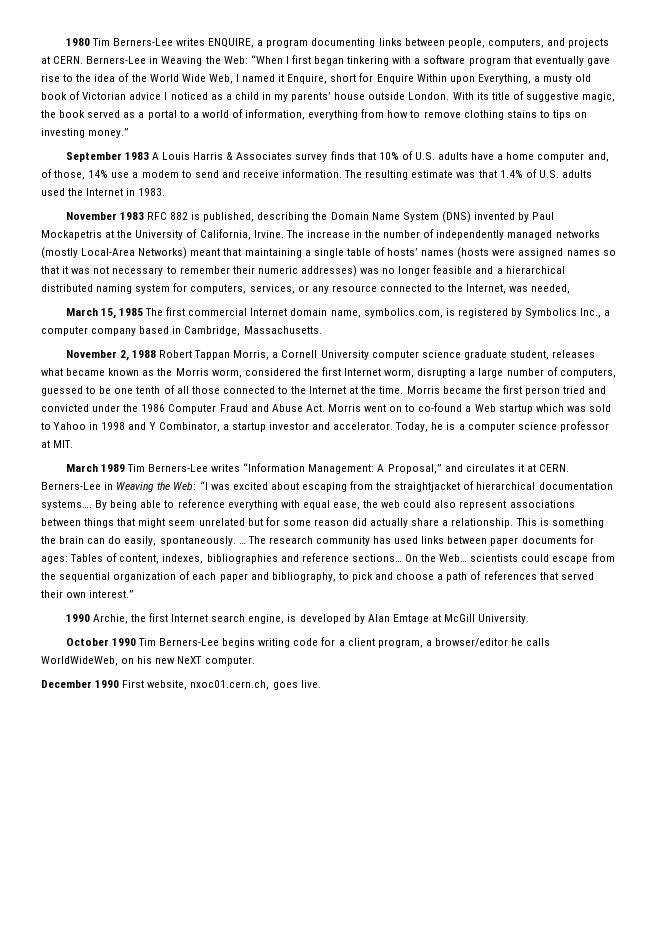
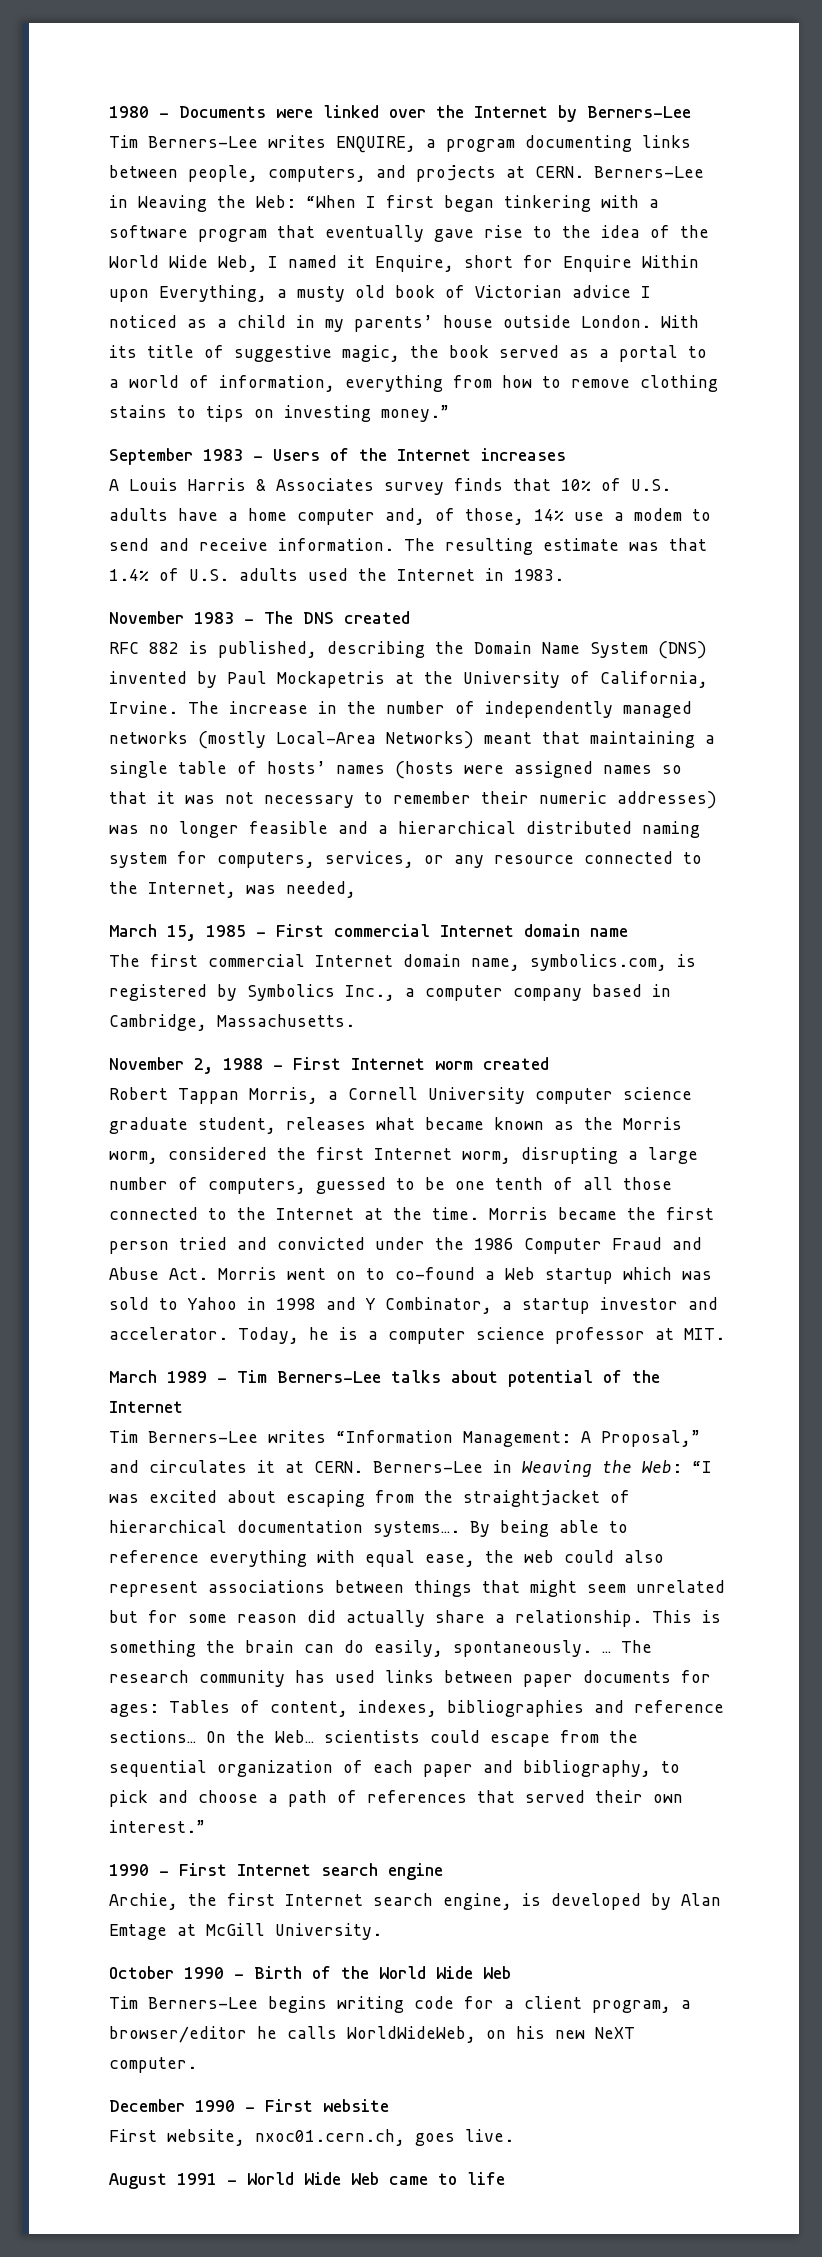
(90, 42) none -> [159,105,691,122] - Documents were linked over the Internet by Berners-Lee
(149, 156) none -> [253,448,566,461] - Users of the Internet increases //
(144, 216) none -> [244,611,410,624] - The DNS created //
(143, 312) none -> [256,924,628,937] - First commercial Internet domain name //
(156, 354) none -> [273,1057,549,1070] - First Internet worm created //
(125, 468) none -> [217,1370,660,1387] [109,1401,183,1413] - Tim Berners-Lee talks about potential of the Internet //
(90, 618) none -> [159,1863,443,1880] - First Internet search engine //
(136, 642) none -> [234,1966,511,1979] - Birth of the World Wide Web //
(120, 684) none -> [245,2099,389,2112] - First website //
(321, 684) none -> [109,2172,505,2189] // August 1991 - World Wide Web came to life

